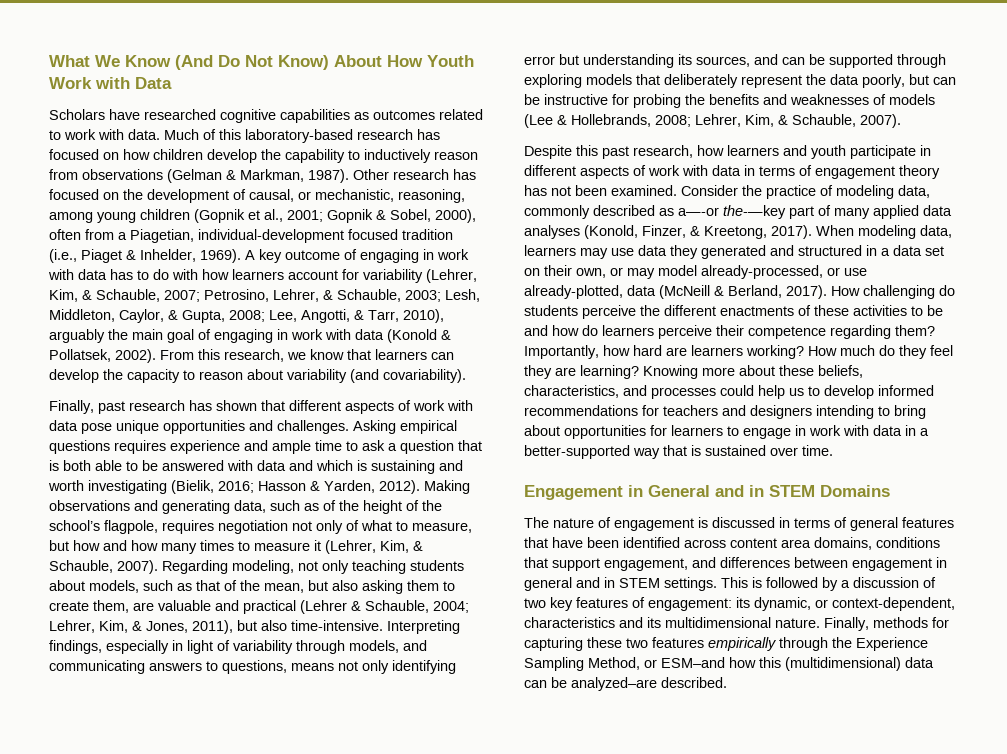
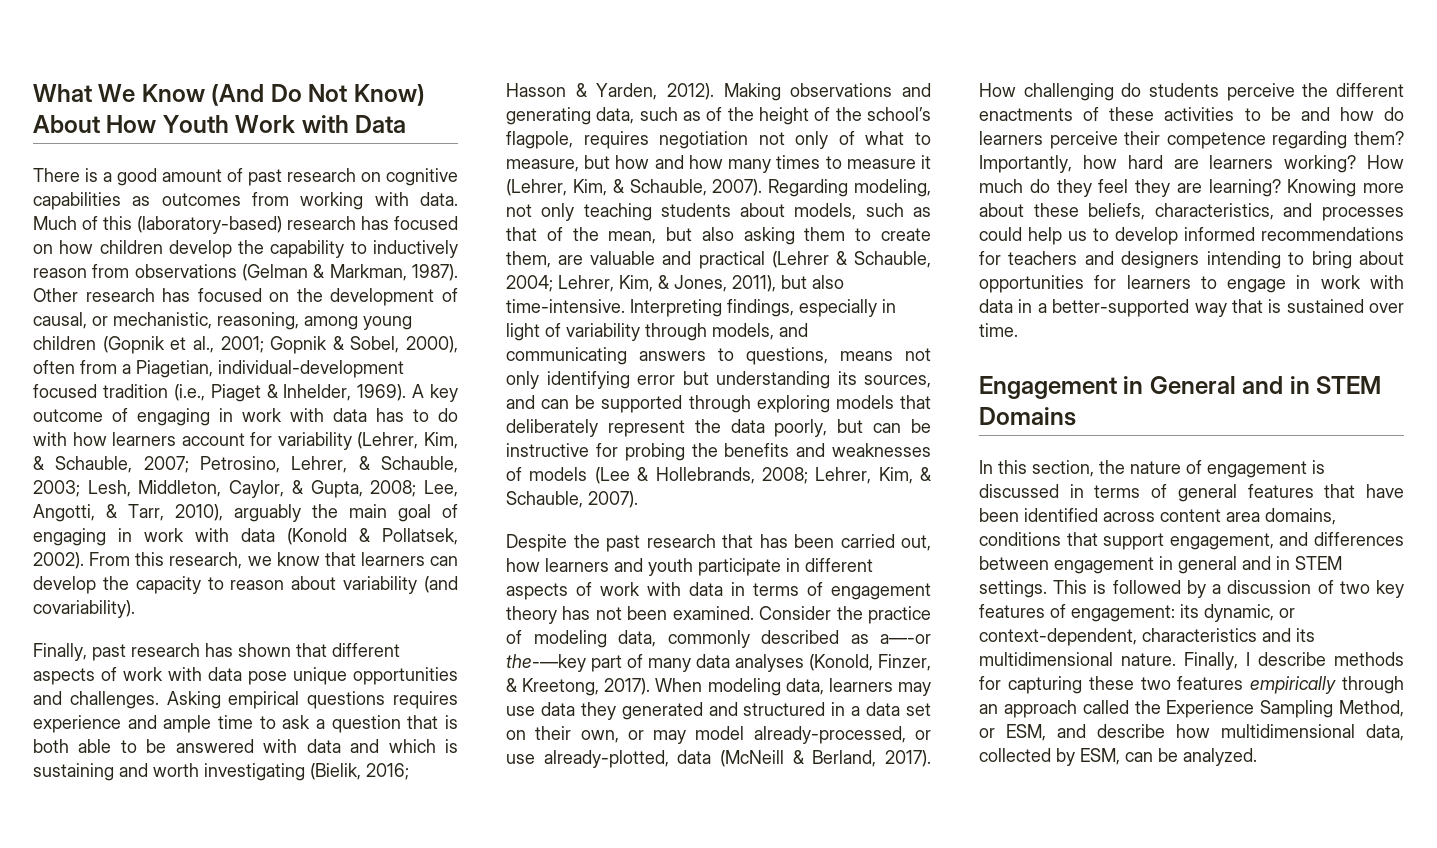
[49,109,216,120] Scholars have researched -> [33,168,381,186] There is a good amount of past research on
[439,109,483,120] [49,129,96,140] related to work -> [252,192,364,210] from working
[245,129,353,143] laboratory-based -> [137,216,282,234] (laboratory-based)
[576,145,693,159] this past research, -> [573,534,931,552] the past research that has been carried out,
[873,205,919,219] applied -> (691, 665) none
[524,517,549,528] The -> [979,460,1125,477] In this section, the
(869, 624) none -> [1246,652,1326,666] I describe
(828, 644) none -> [979,700,1129,718] an approach called
[661,657,934,671] [524,677,727,691] ESM–and how this (multidimensional) data can be analyzed–are described. -> [1006,724,1404,741] [979,748,1257,766] ESM, and describe how multidimensional data, collected by ESM, can be analyzed.

